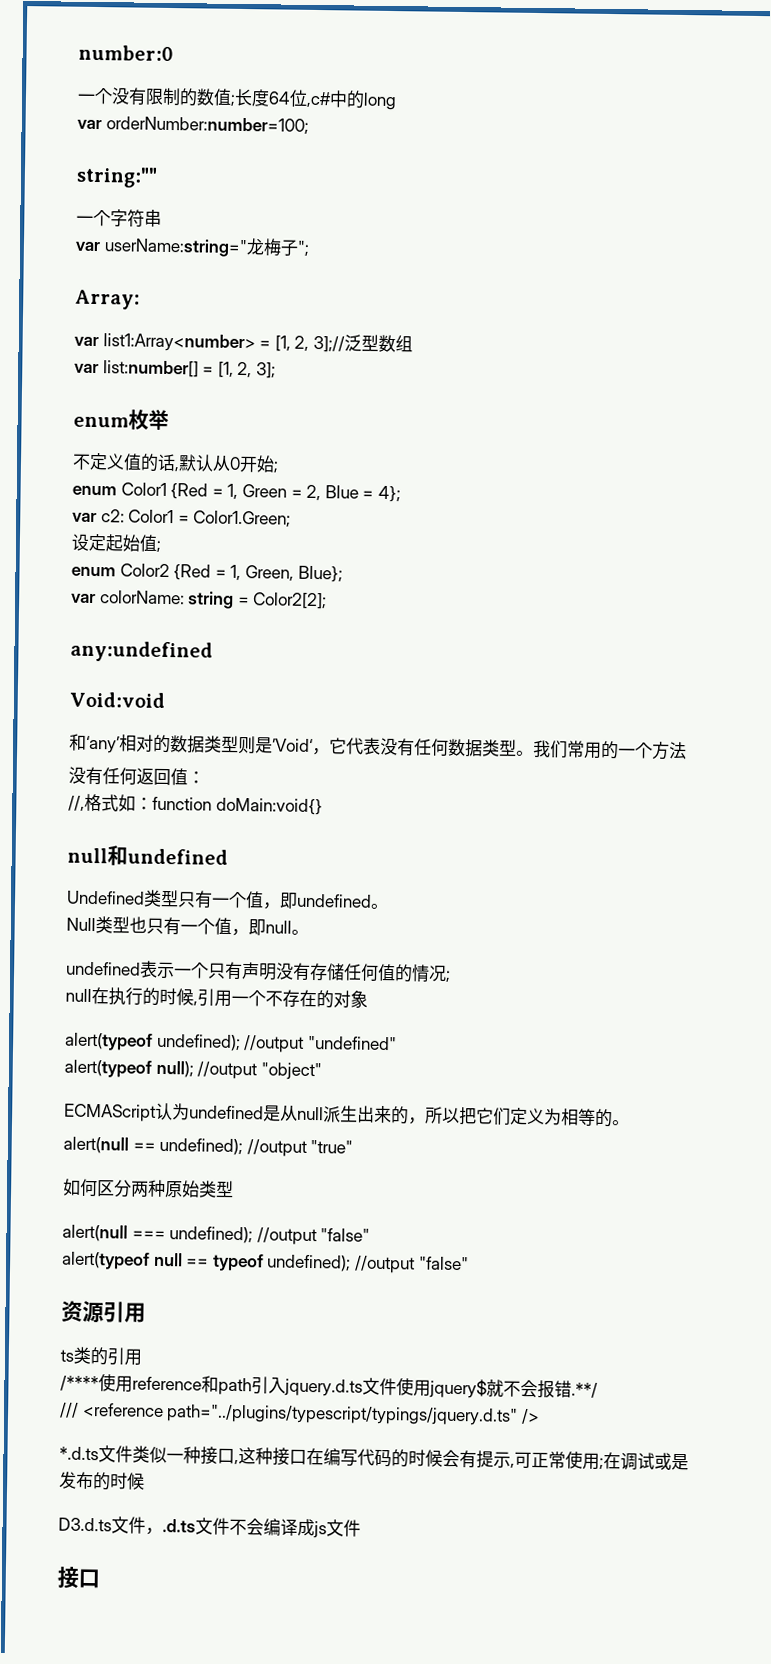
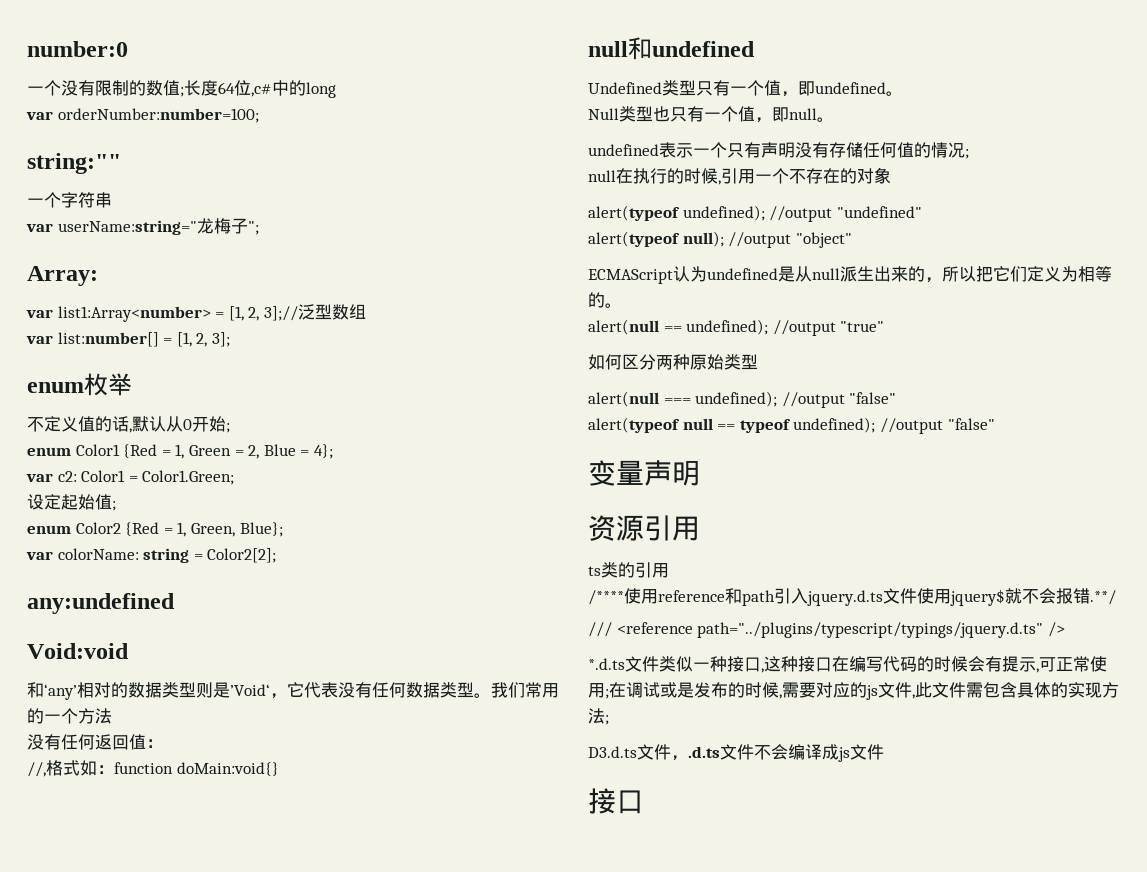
(469, 1263) none -> [588,460,700,486] // 变量声明
(145, 1481) none -> [779,682,1119,700] [588,708,609,725] ,需要对应的js文件,此文件需包含具体的实现方法;

